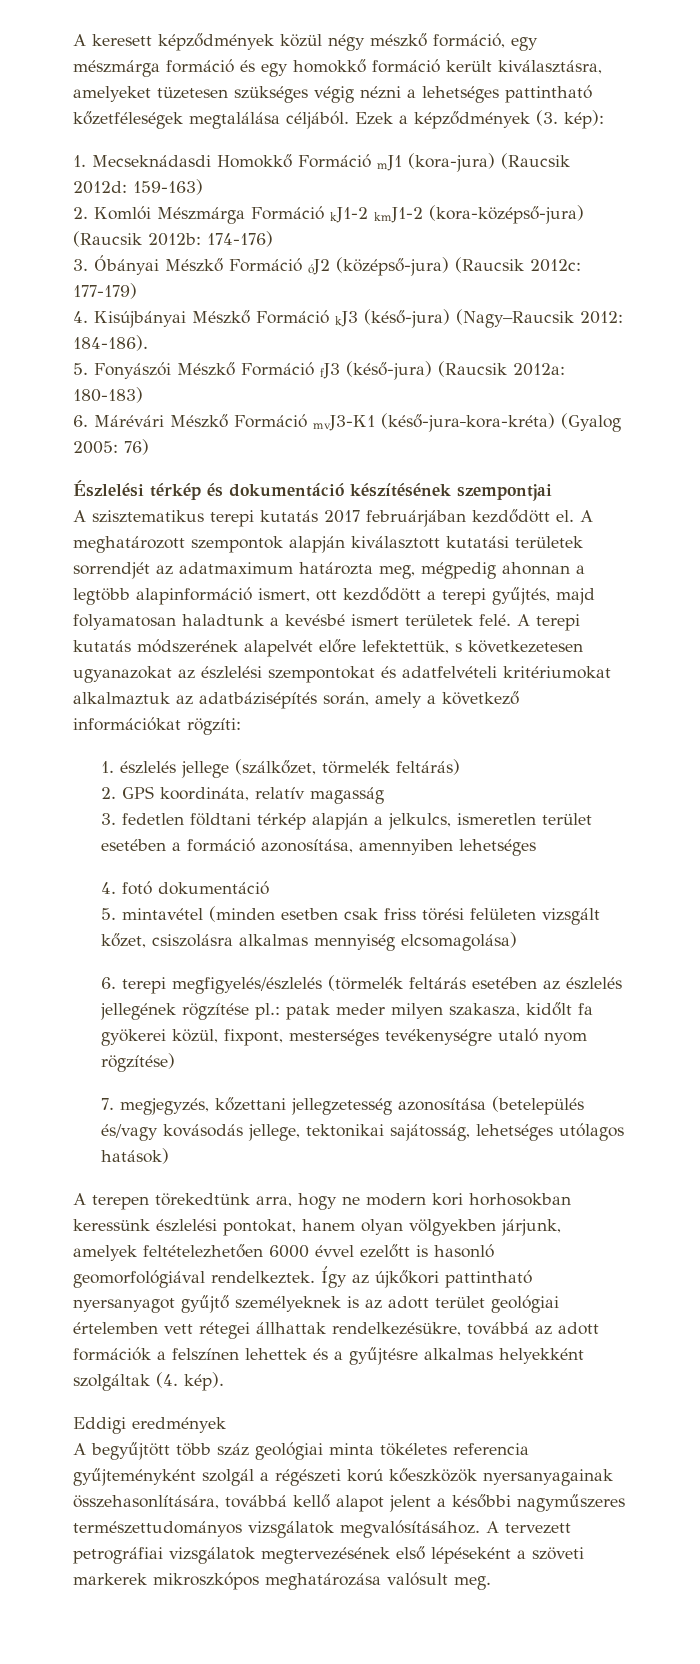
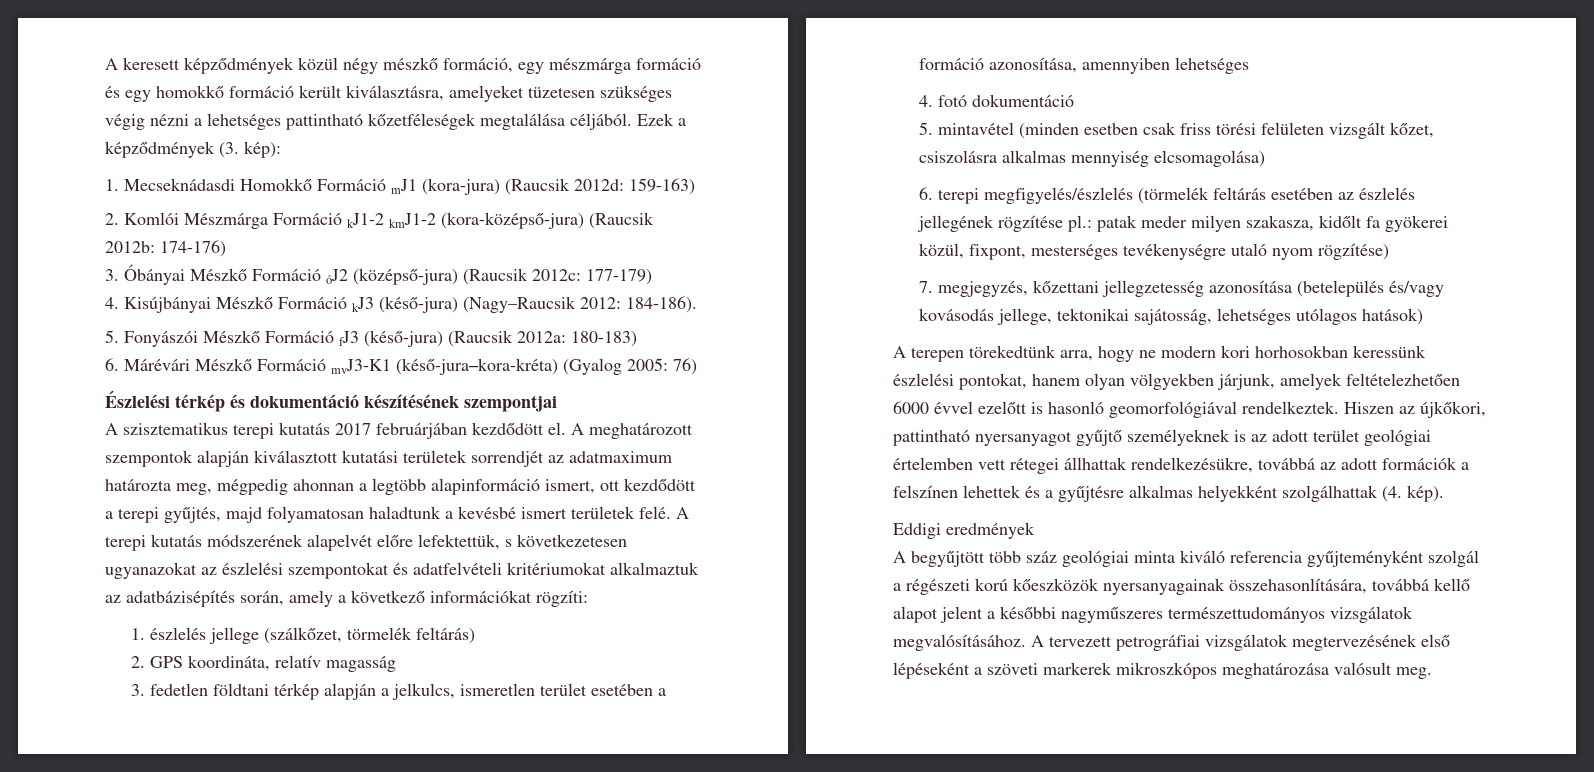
[321,1266,439,1288] Így az újkőkori -> [1344,401,1486,418] Hiszen az újkőkori,
[73,1374,150,1391] szolgáltak -> [1282,485,1378,502] szolgálhattak
[380,1443,447,1456] tökéletes -> [1180,550,1225,563] kiváló

